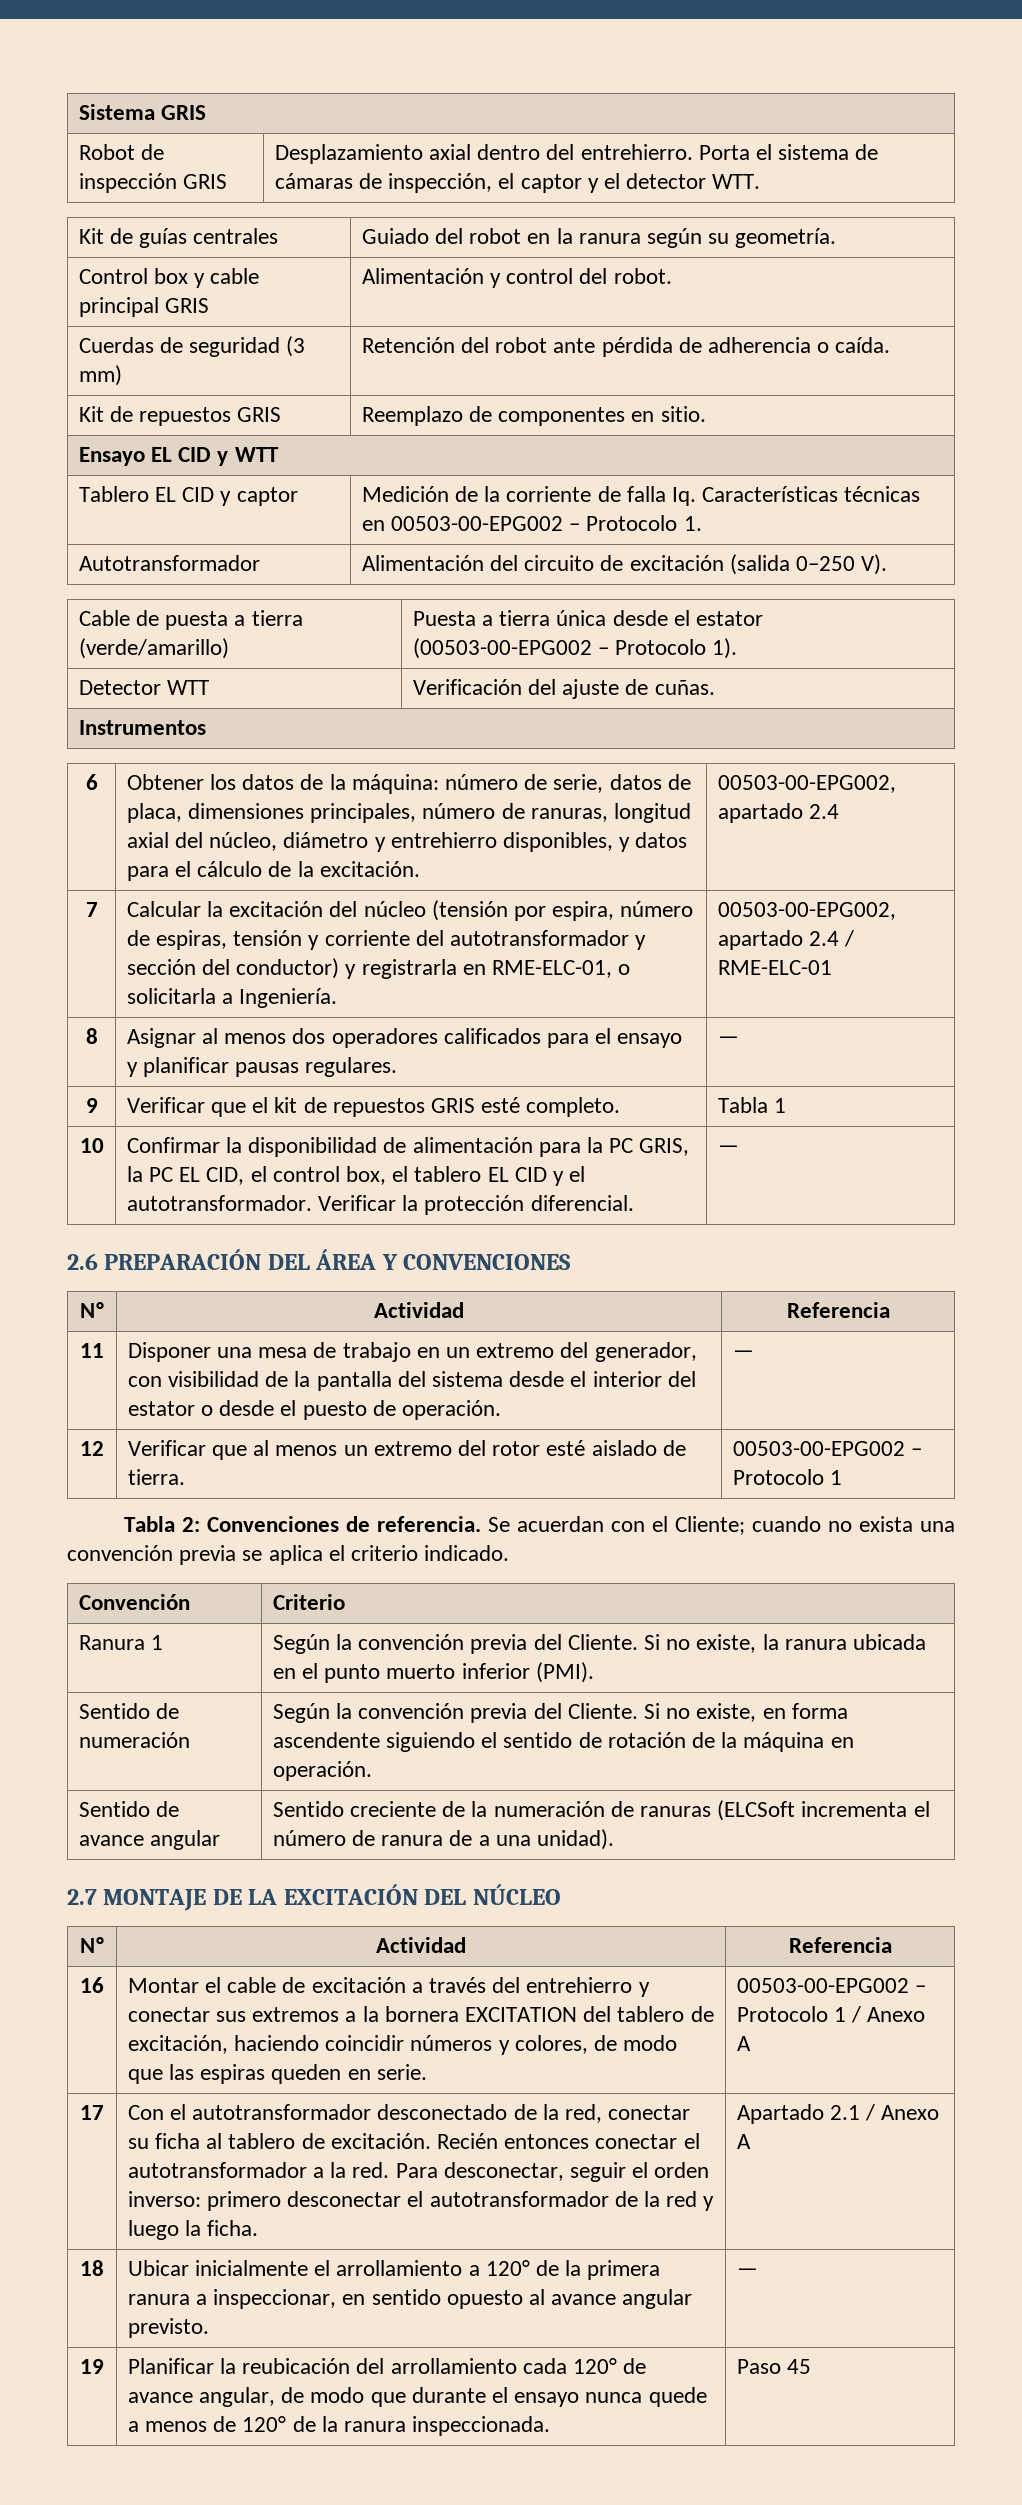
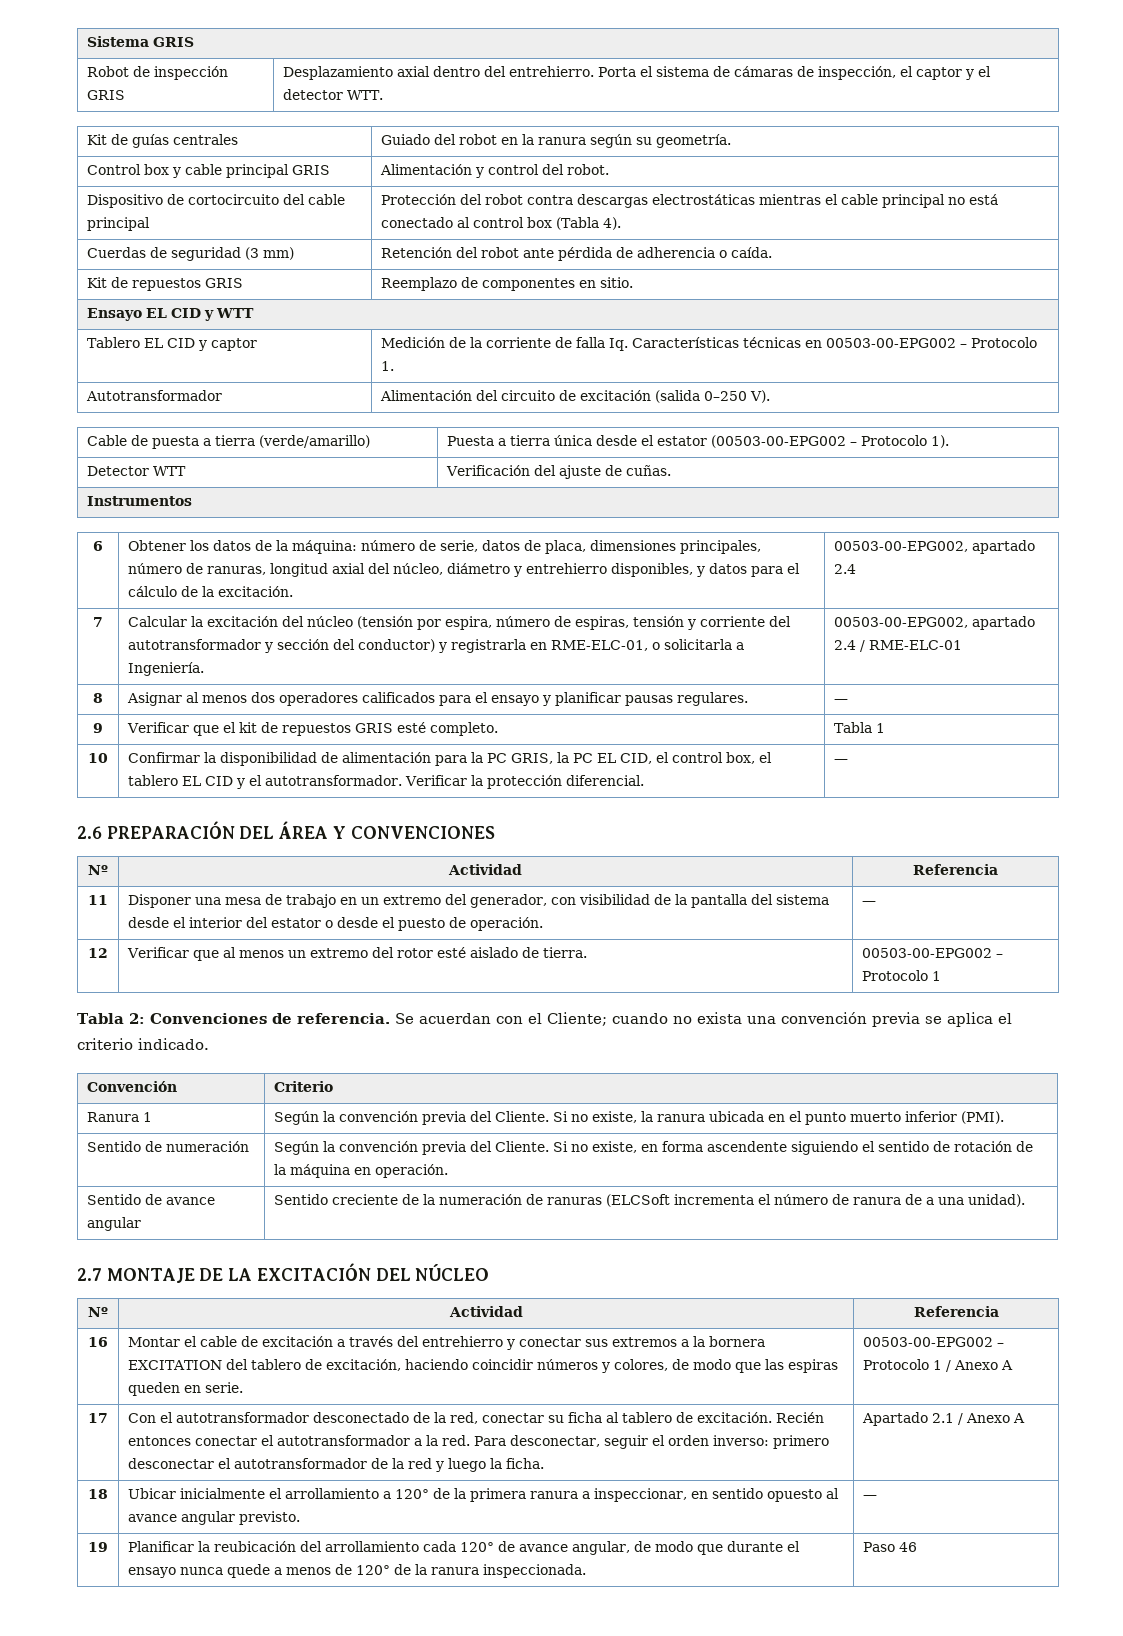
(672, 276) none -> [87,194,346,208] [87,217,151,231] [381,194,999,208] [381,217,622,230] // Dispositivo de cortocircuito del cable principal | Protección del robot contra descargas electrostáticas mientras el cable principal no está conectado al control box (Tabla 4).
[787,2359,812,2374] 45 -> [899,1542,918,1552] 46

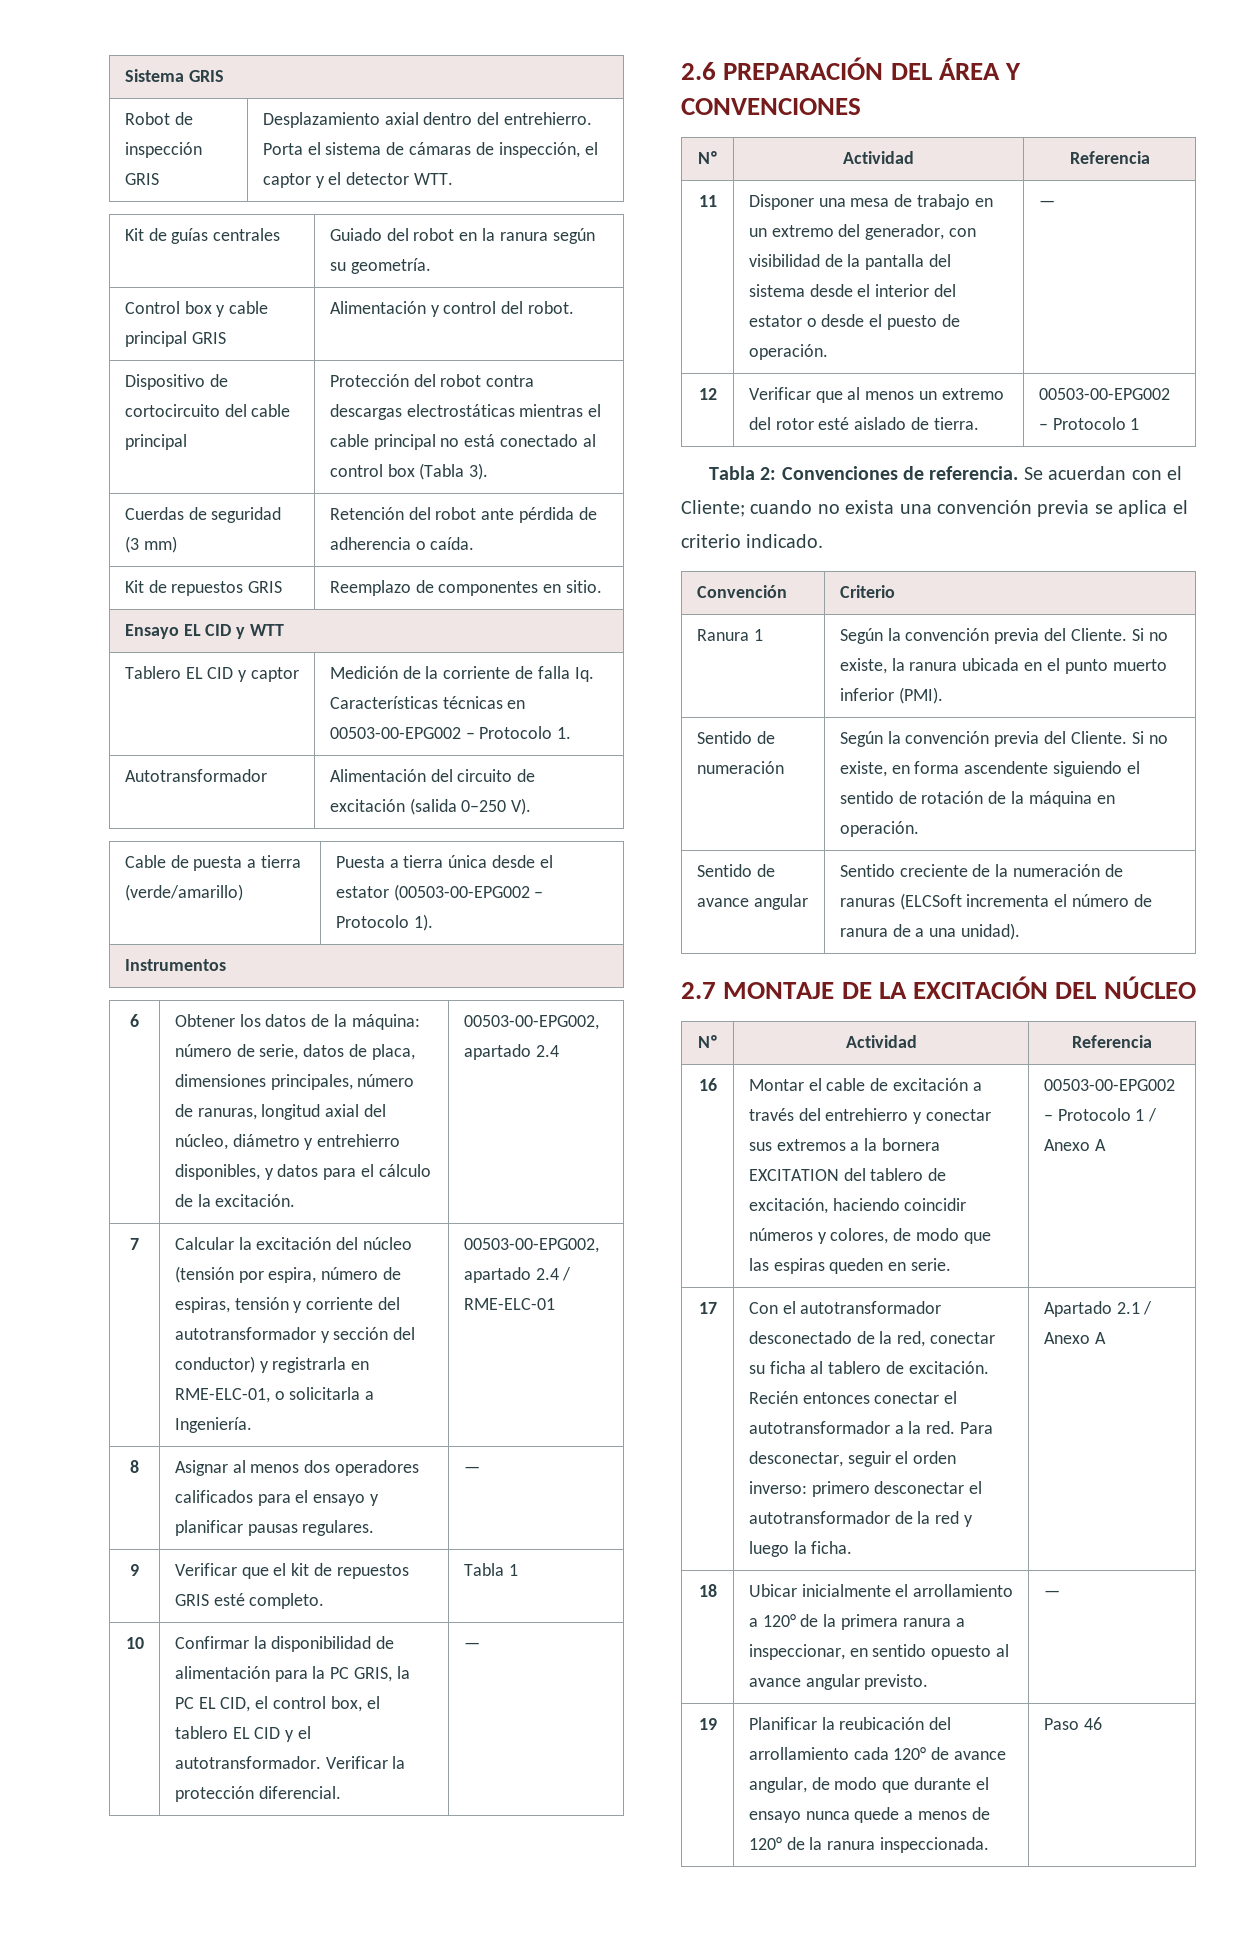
[603,217,622,230] 4). -> [469,463,489,480] 3).
[87,466,187,476] [446,465,672,479] // Detector WTT | Verificación del ajuste de cuñas. -> (433, 922) none

